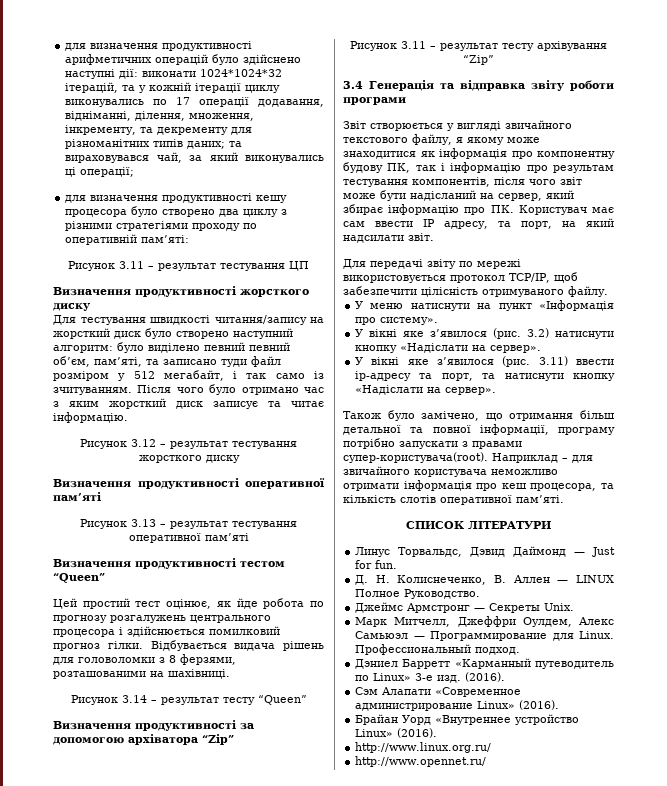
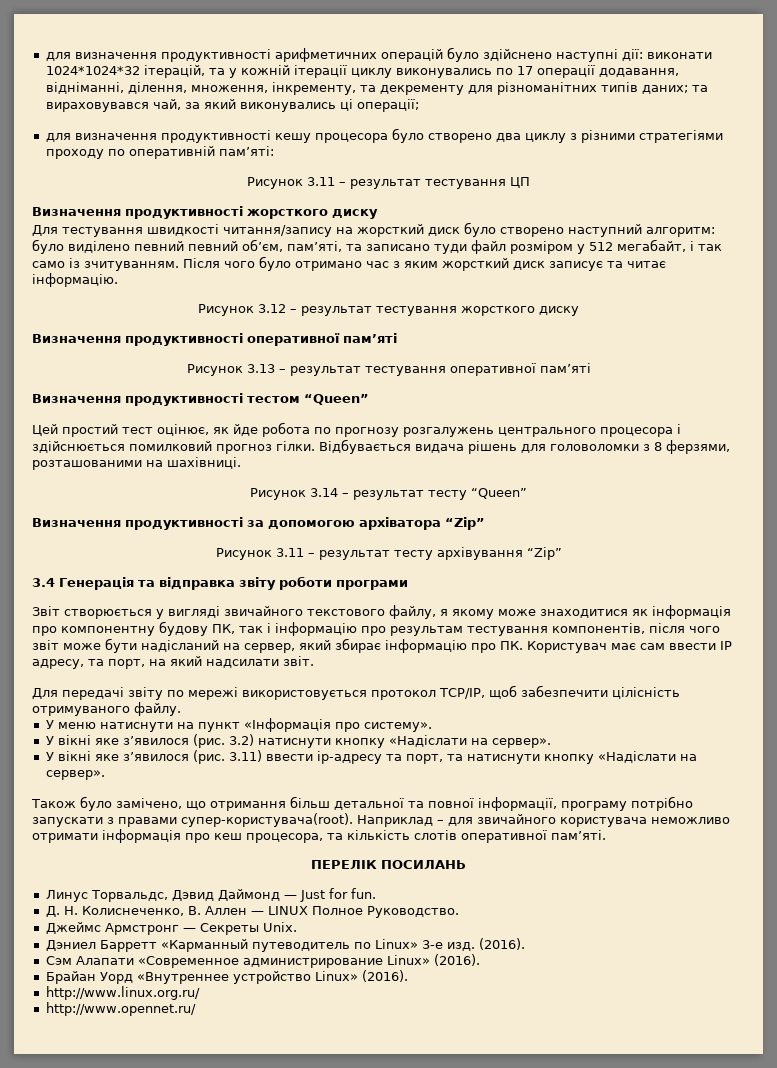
[406,521,551,529] СПИСОК ЛІТЕРАТУРИ -> [311,860,466,869] ПЕРЕЛІК ПОСИЛАНЬ
[355,616,614,627] [355,631,614,641] [355,644,521,655] // Марк Митчелл, Джеффри Оулдем, Алекс Самьюэл — Программирование для Linux. Профессиональный подход. -> (297, 927) none

